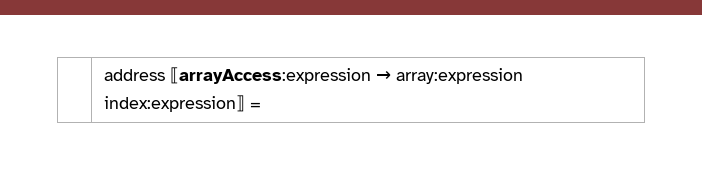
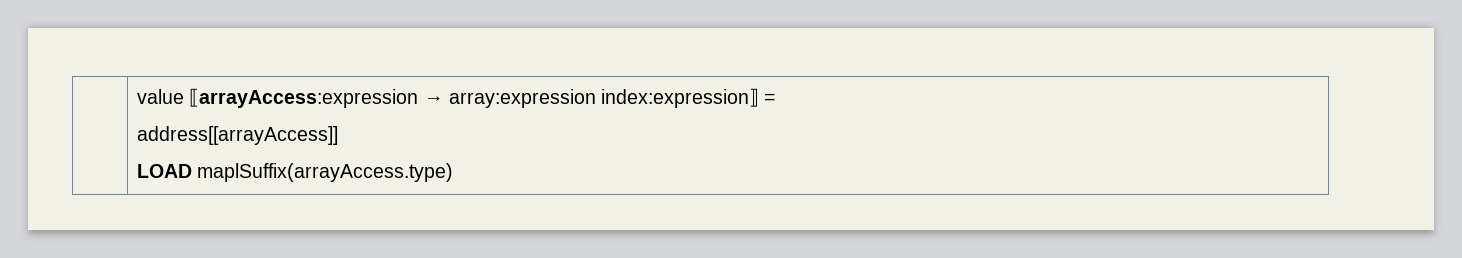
[103,69,165,81] | address -> [137,89,185,104] | value
(261, 105) none -> [137,126,339,145] [137,163,454,182] // address[[arrayAccess]] // LOAD maplSuffix(arrayAccess.type)

